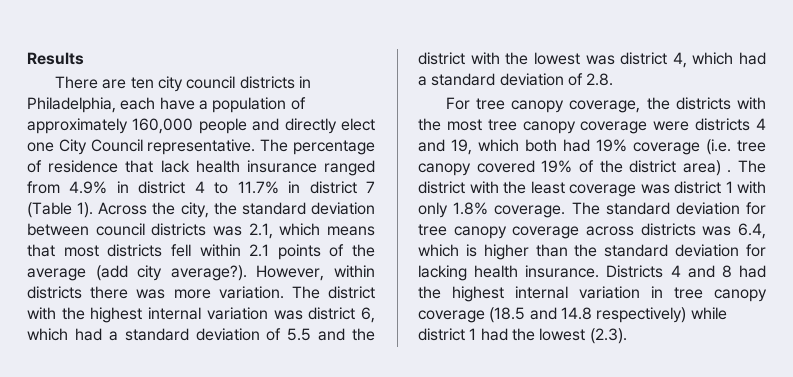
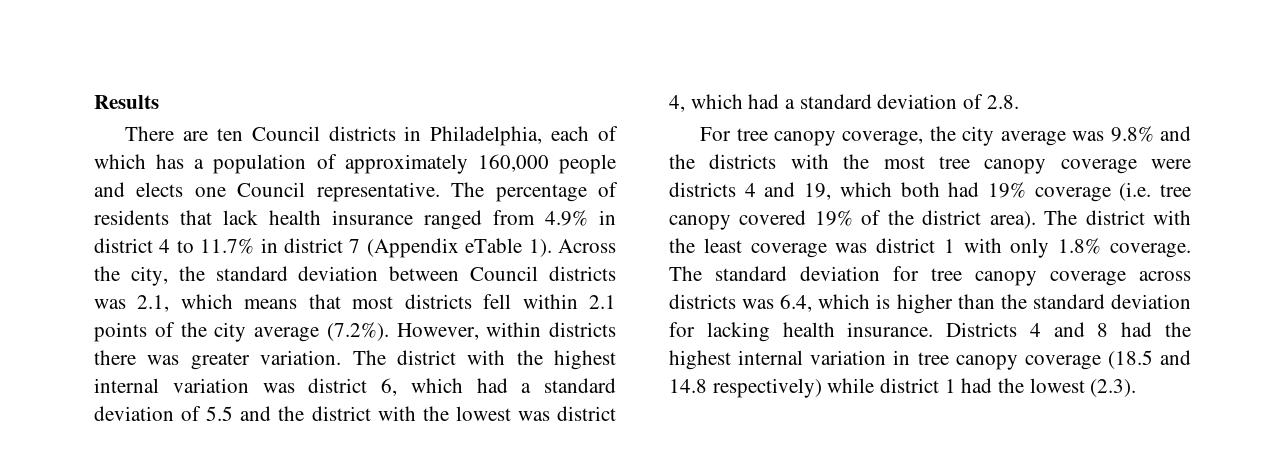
[157,76,236,92] city council -> [251,126,320,141] Council
[159,97,195,110] have -> [598,126,618,141] [94,154,185,169] of which has
[284,118,375,134] [27,139,87,155] directly elect one City -> [136,182,226,197] elects one
[48,160,119,173] residence -> [94,210,169,225] residents
[27,202,72,218] (Table -> [366,238,523,258] (Appendix eTable
[95,223,145,236] council -> [470,266,539,281] Council
[27,265,247,281] average (add city average?). -> [214,322,389,342] city average (7.2%).
[173,289,211,299] more -> [190,352,250,370] greater
(670, 103) none -> [962,126,1191,146] [669,154,695,169] city average was 9.8% and the
[682,160,732,176] area) . -> [989,211,1036,229] area).

